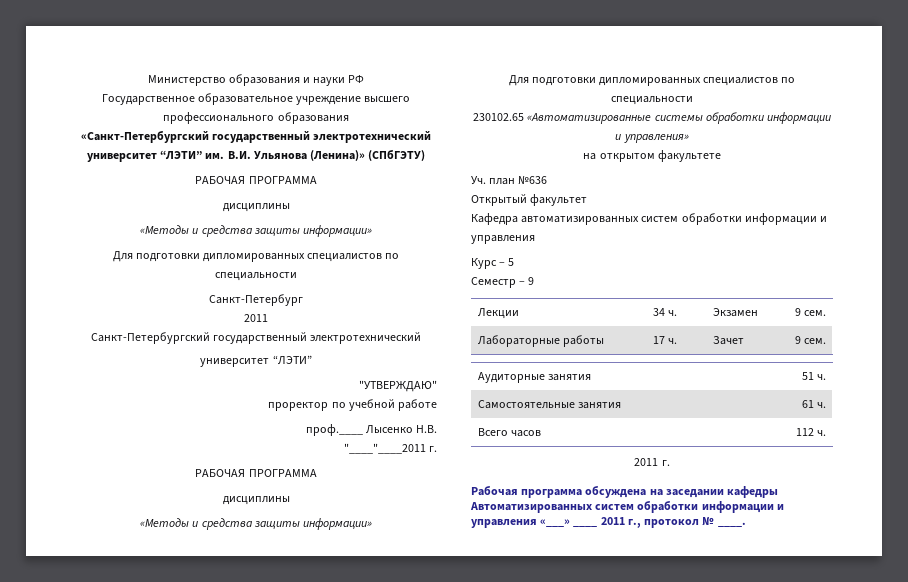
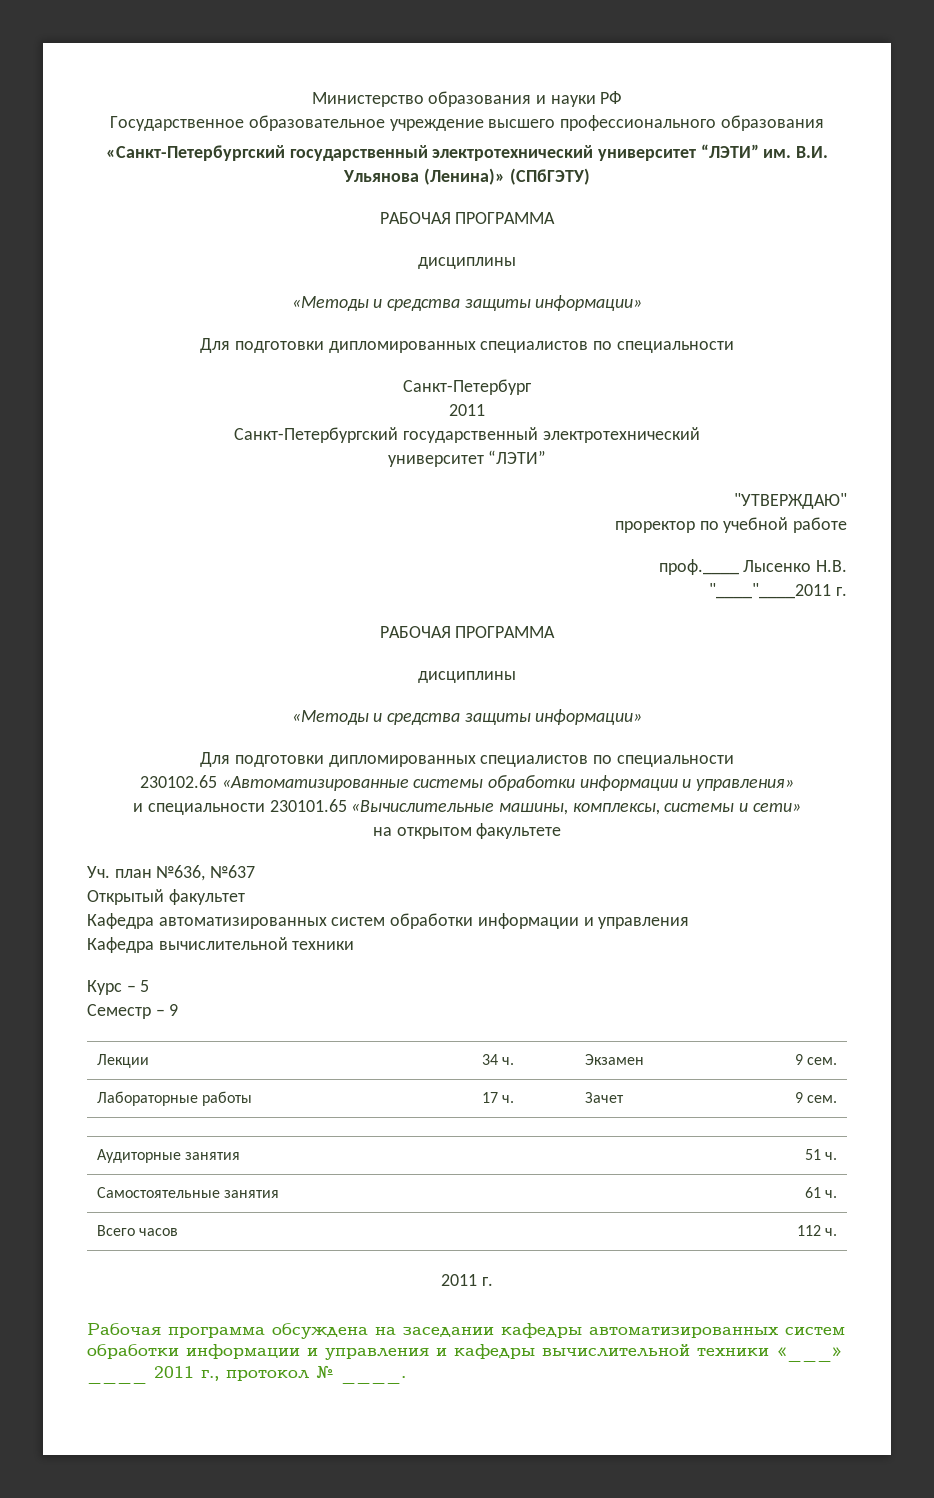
(689, 138) none -> [133,799,801,815] // и специальности 230101.65 «Вычислительные машины, комплексы, системы и сети»
[518,176,548,185] №636 -> [156,865,256,881] №636, №637
(535, 239) none -> [87,937,355,953] // Кафедра вычислительной техники
[470,500,784,513] [471,519,537,528] Автоматизированных систем обработки информации и управления -> [589,1327,845,1338] [87,1344,769,1360] автоматизированных систем обработки информации и управления и кафедры вычислительной техники

